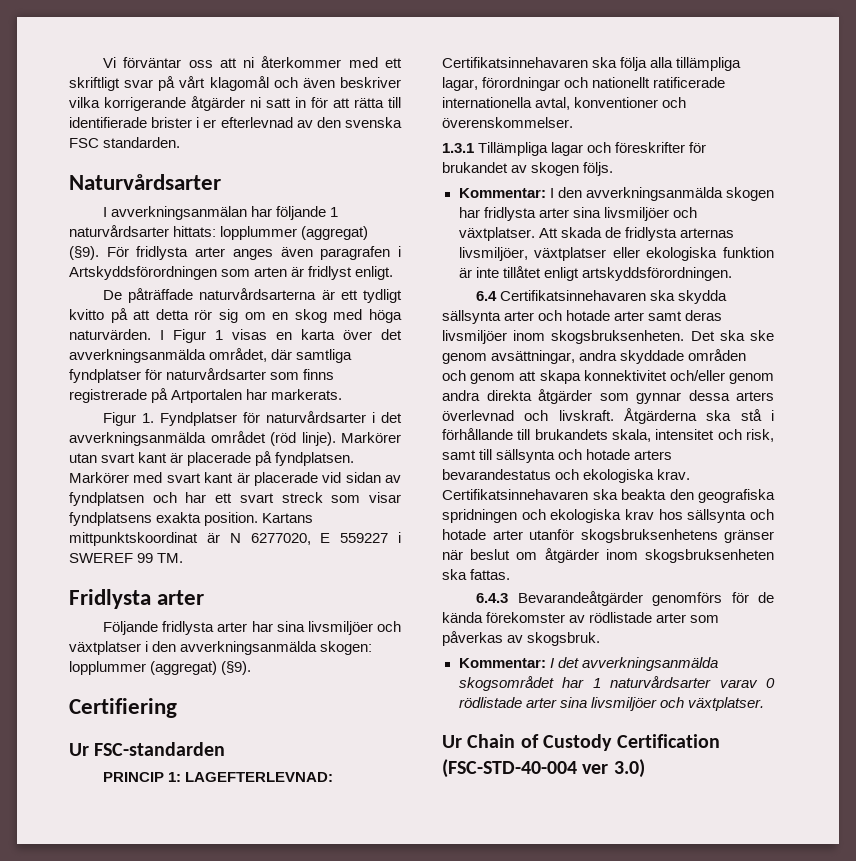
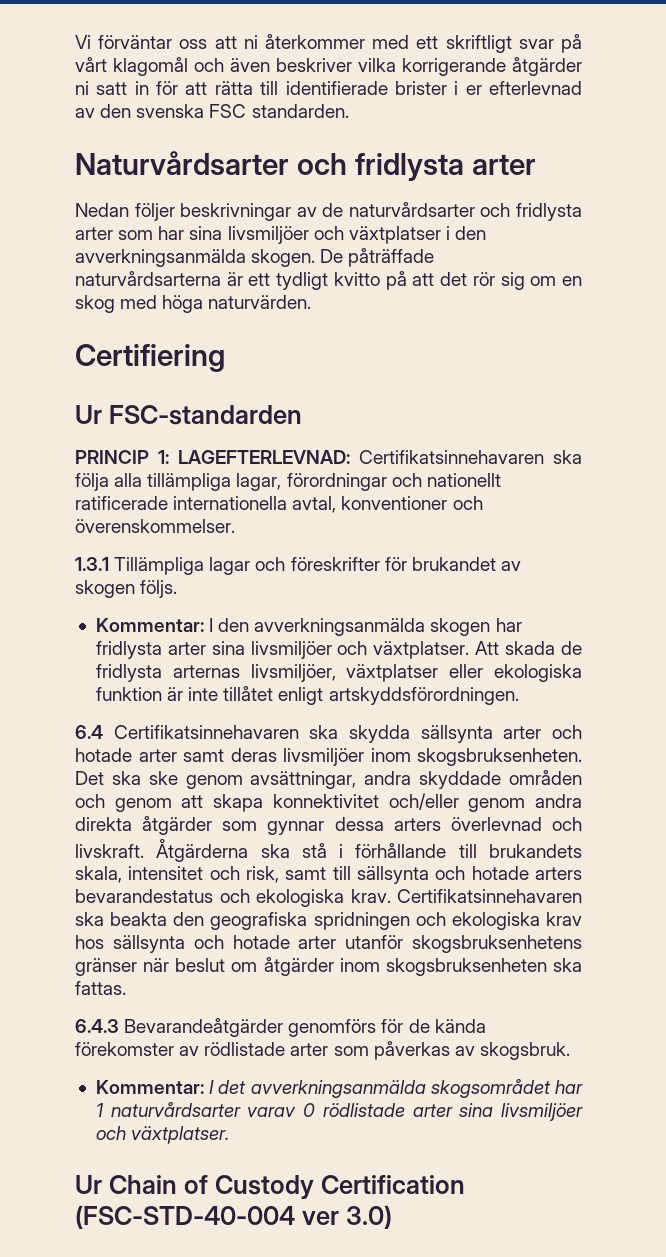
[103,206,339,220] [69,225,369,240] [69,246,402,260] [69,266,394,280] // I avverkningsanmälan har följande 1 naturvårdsarter hittats: lopplummer (aggregat) (§9). För fridlysta arter anges även paragrafen i Artskyddsförordningen som arten är fridlyst enligt. // -> [296,153,536,181] [75,202,582,221] [75,226,487,244] [75,249,316,267] och fridlysta arter // Nedan följer beskrivningar av de naturvårdsarter och fridlysta arter som har sina livsmiljöer och växtplatser i den avverkningsanmälda skogen.
[155,309,189,320] detta -> [440,272,468,286] det
[160,329,402,343] [69,348,353,363] [69,368,335,383] [69,388,343,403] [103,411,403,426] [69,431,401,446] [69,451,355,466] [69,472,401,486] [69,492,402,506] [69,512,314,526] [69,532,401,546] [69,553,184,563] [69,589,205,609] [103,621,401,635] [69,641,373,655] [69,661,252,675] I Figur 1 visas en karta över det avverkningsanmälda området, där samtliga fyndplatser för naturvårdsarter som finns registrerade på Artportalen har markerats. // Figur 1. Fyndplatser för naturvårdsarter i det avverkningsanmälda området (röd linje). Markörer utan svart kant är placerade på fyndplatsen. Markörer med svart kant är placerade vid sidan av fyndplatsen och har ett svart streck som visar fyndplatsens exakta position. Kartans mittpunktskoordinat är N 6277020, E 559227 i SWEREF 99 TM. // Fridlysta arter // Följande fridlysta arter har sina livsmiljöer och växtplatser i den avverkningsanmälda skogen: lopplummer (aggregat) (§9). -> (312, 302) none

